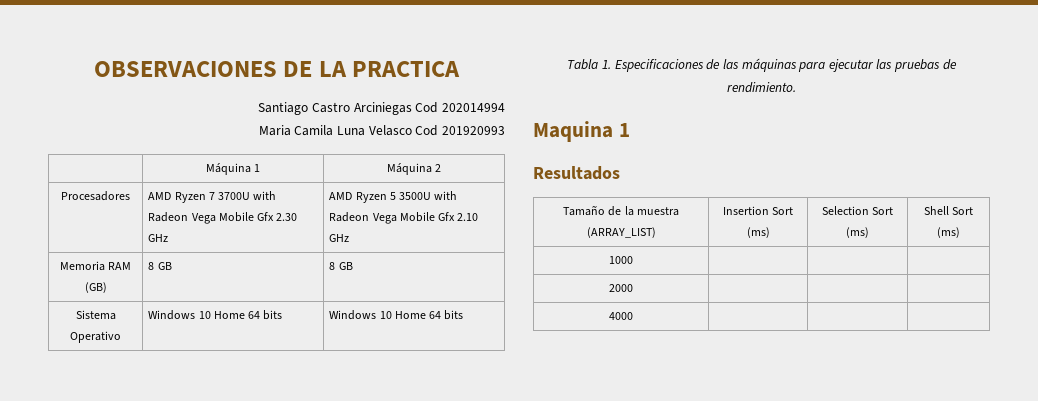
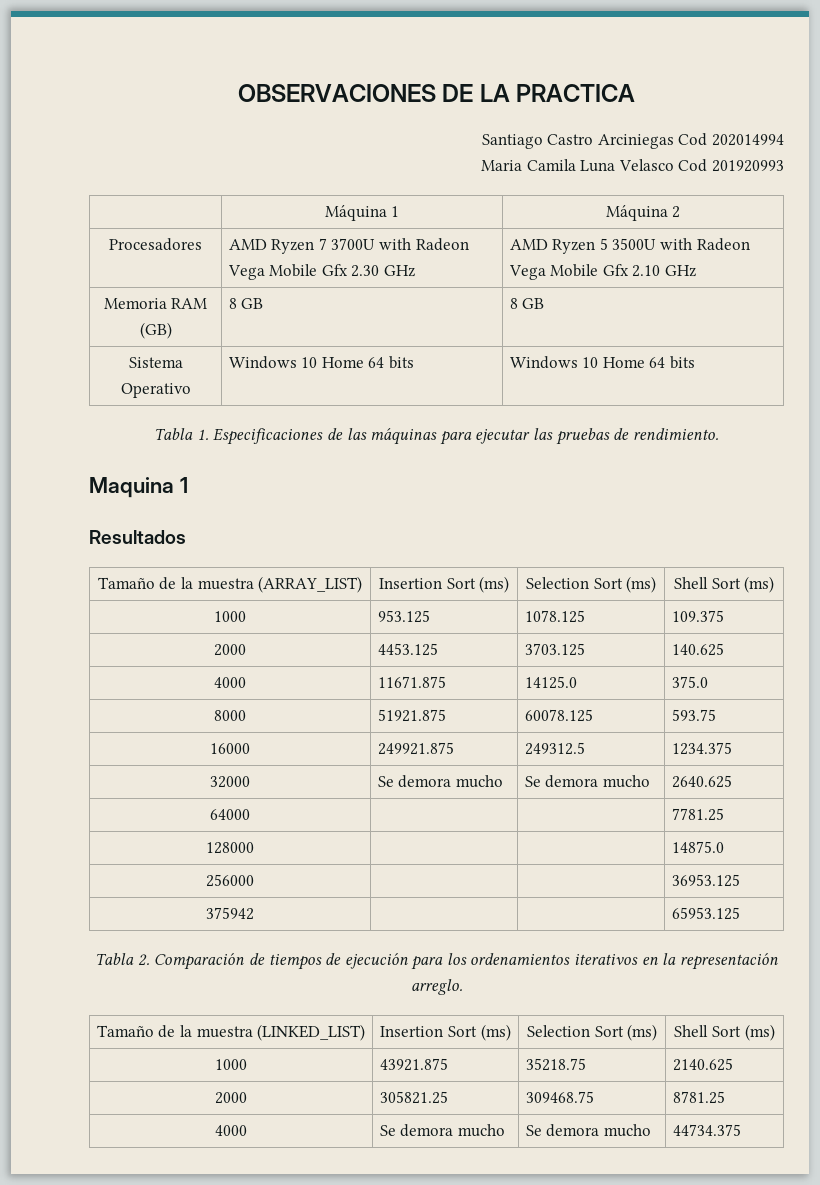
[609,284,633,292] [609,312,633,320] | | // 2000 | | | // 4000 | | | -> [377,610,430,623] [524,610,585,623] [671,610,724,622] [214,644,246,656] [377,643,438,656] [524,643,585,656] [671,643,724,656] [214,677,246,688] [377,676,446,688] [524,676,577,689] [671,676,708,688] [214,710,246,721] [377,709,446,722] [524,709,593,722] [671,709,716,721] [210,743,250,754] [377,742,454,755] [524,742,585,755] [671,742,732,755] [210,776,250,788] [377,775,503,788] [524,775,650,788] [671,775,732,788] [210,809,250,820] [671,808,724,821] [206,842,254,854] [671,841,724,853] [206,874,254,887] [671,874,740,887] [206,907,254,920] [671,907,740,920] [95,953,778,970] [410,979,463,995] [96,1024,366,1041] [380,1024,511,1041] [526,1024,658,1041] [674,1024,775,1041] [215,1059,247,1070] [379,1058,448,1071] [525,1058,586,1071] [672,1058,733,1071] [215,1092,247,1104] [379,1091,448,1104] [525,1091,594,1103] [672,1091,725,1104] [215,1125,247,1136] [379,1124,505,1137] [525,1124,651,1137] [672,1124,741,1136] 953.125 | 1078.125 | 109.375 // 2000 | 4453.125 | 3703.125 | 140.625 // 4000 | 11671.875 | 14125.0 | 375.0 // 8000 | 51921.875 | 60078.125 | 593.75 // 16000 | 249921.875 | 249312.5 | 1234.375 // 32000 | Se demora mucho | Se demora mucho | 2640.625 // 64000 | | | 7781.25 // 128000 | | | 14875.0 // 256000 | | | 36953.125 // 375942 | | | 65953.125 // Tabla 2. Comparación de tiempos de ejecución para los ordenamientos iterativos en la representación arreglo. // Tamaño de la muestra (LINKED_LIST) | Insertion Sort (ms) | Selection Sort (ms) | Shell Sort (ms) // 1000 | 43921.875 | 35218.75 | 2140.625 // 2000 | 305821.25 | 309468.75 | 8781.25 // 4000 | Se demora mucho | Se demora mucho | 44734.375

